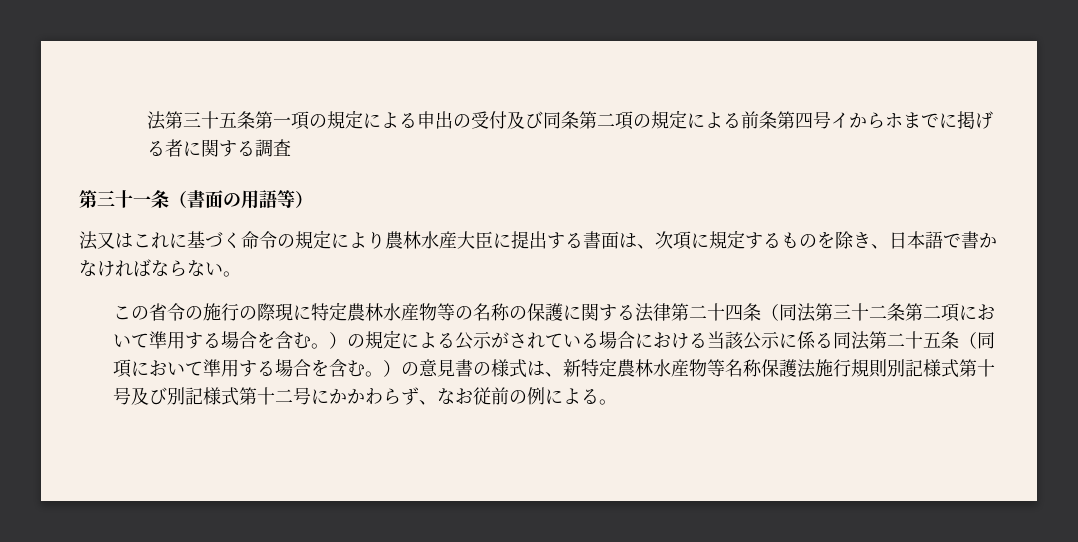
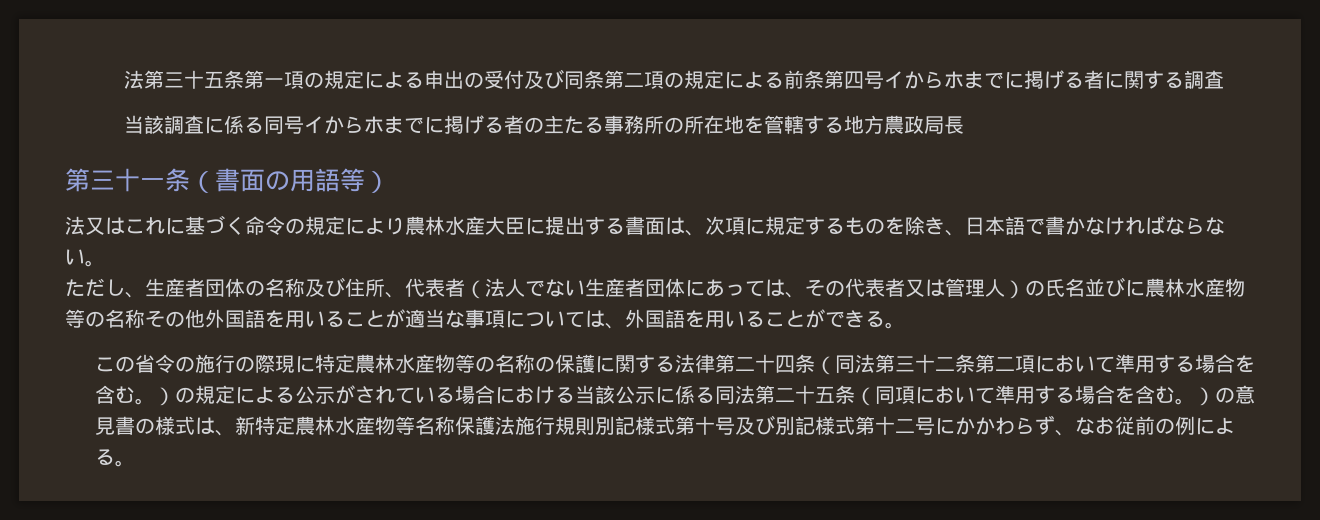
(291, 147) none -> [124,115,965,134] // 当該調査に係る同号イからホまでに掲げる者の主たる事務所の所在地を管轄する地方農政局長
(241, 274) none -> [65,277,1245,299] [65,309,905,329] // ただし、生産者団体の名称及び住所、代表者（法人でない生産者団体にあっては、その代表者又は管理人）の氏名並びに農林水産物等の名称その他外国語を用いることが適当な事項については、外国語を用いることができる。

